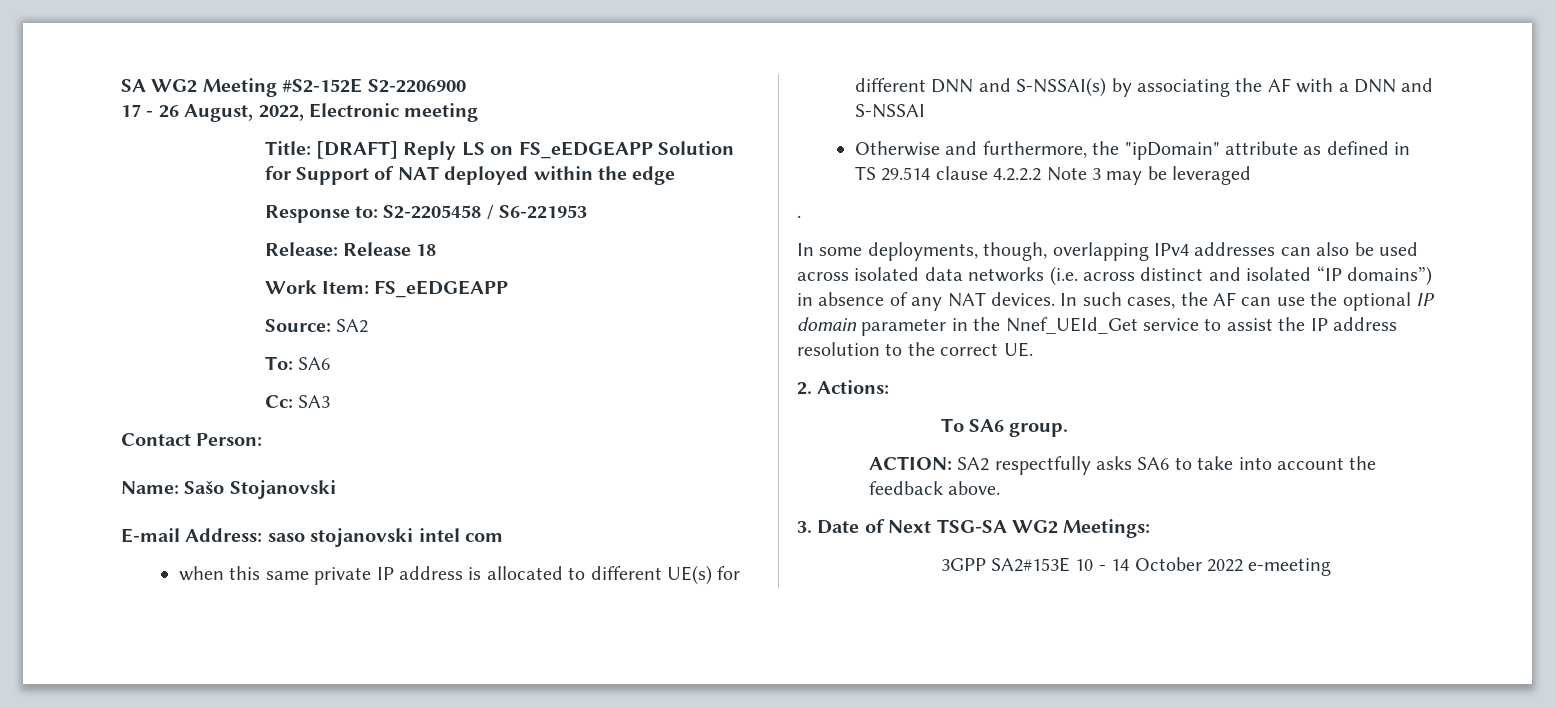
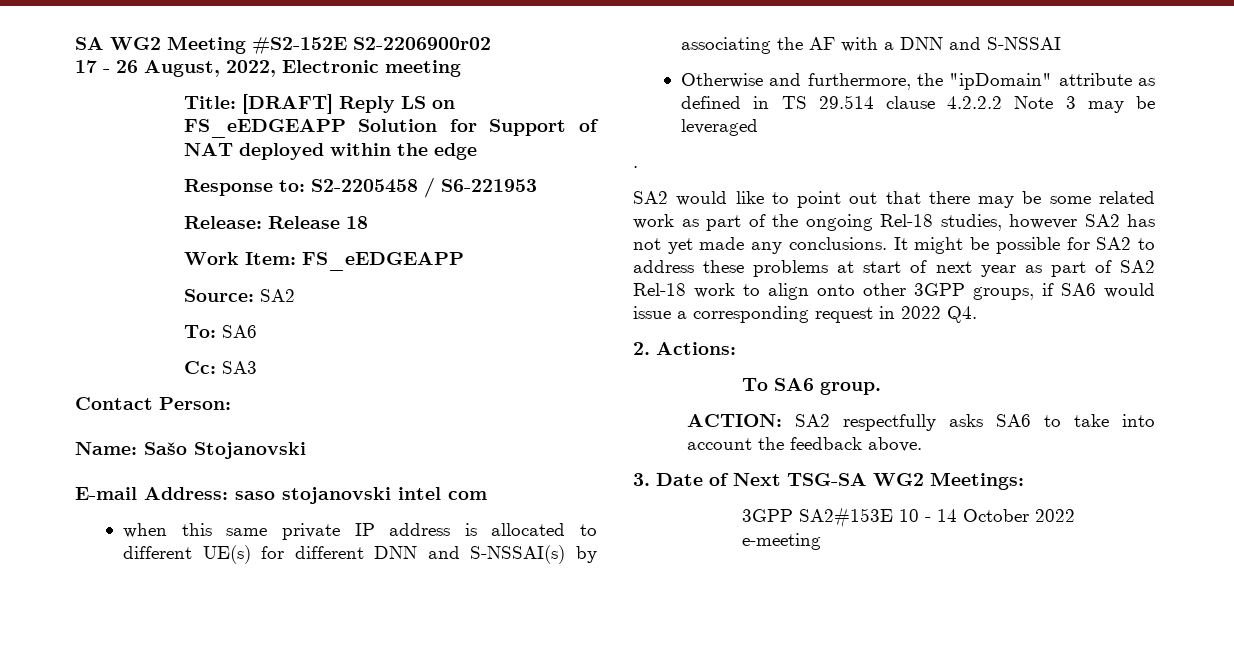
[367,79,466,93] S2-2206900 -> [353,37,491,50] S2-2206900r02
[797,242,1418,261] [797,266,1432,286] [797,292,1435,311] [797,317,1397,336] [797,342,1033,357] In some deployments, though, overlapping IPv4 addresses can also be used across isolated data networks (i.e. across distinct and isolated “IP domains”) in absence of any NAT devices. In such cases, the AF can use the optional IP domain parameter in the Nnef_UEId_Get service to assist the IP address resolution to the correct UE. -> [633,191,1155,208] [633,214,1155,231] [633,237,1155,254] [633,260,1155,277] [633,283,1155,300] [633,306,977,323] SA2 would like to point out that there may be some related work as part of the ongoing Rel-18 studies, however SA2 has not yet made any conclusions. It might be possible for SA2 to address these problems at start of next year as part of SA2 Rel-18 work to align onto other 3GPP groups, if SA6 would issue a corresponding request in 2022 Q4.

